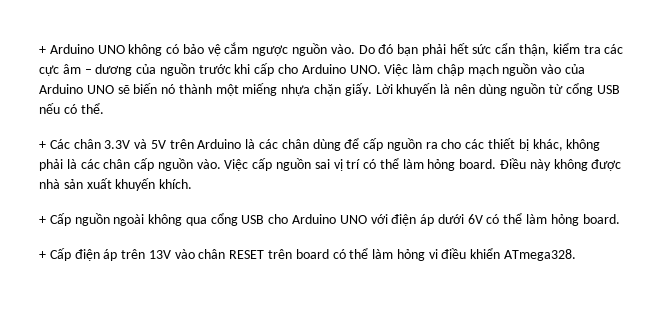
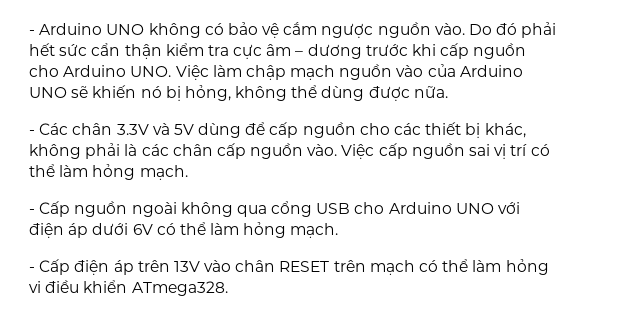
[39,46,46,54] + -> [29,30,35,35] -
[397,44,419,56] bạn -> (518, 29) none
[519,44,550,56] thận, -> [124,44,162,59] thận
[604,44,624,54] các -> (229, 50) none
[136,63,195,76] của nguồn -> (362, 51) none
(275, 69) none -> [473,43,527,59] nguồn
[133,83,620,96] [39,103,104,114] [39,141,46,149] biến nó thành một miếng nhựa chặn giấy. Lời khuyến là nên dùng nguồn từ cổng USB nếu có thể. // + -> [92,85,448,101] [29,130,35,135] khiến nó bị hỏng, không thể dùng được nữa. // -
[169,139,309,149] trên Arduino là các chân -> (194, 129) none
[425,142,438,149] ra -> (356, 130) none
[459,158,622,171] [39,178,193,191] [39,216,46,224] board. Điều này không được nhà sản xuất khuyến khích. // + -> [139,165,188,180] [29,209,35,214] mạch. // -
[582,214,620,224] [39,251,46,259] board. // + -> [290,223,339,238] [29,267,35,272] mạch. // -
[295,249,329,259] board -> [369,260,415,275] mạch

